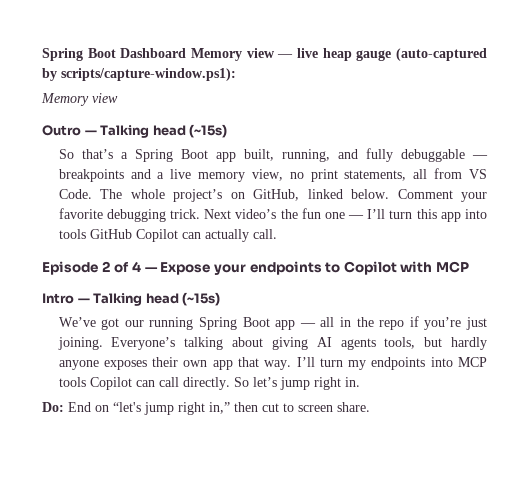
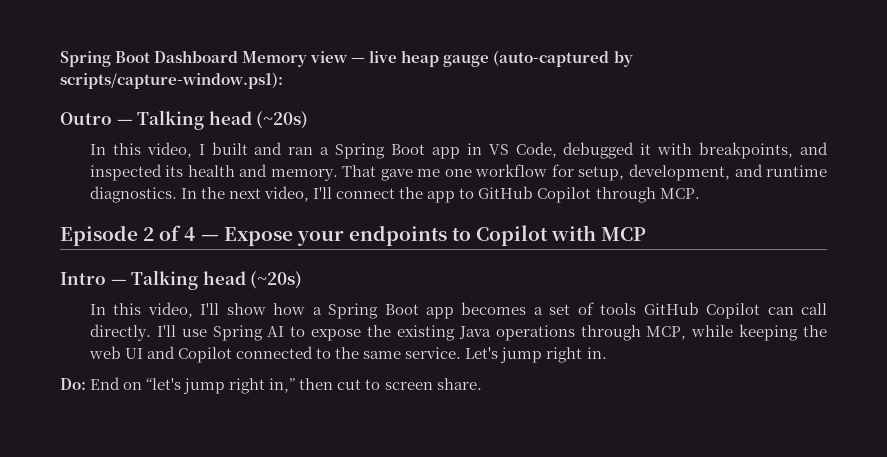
[41,93,118,106] // Memory view -> (283, 80) none
[189,124,228,138] [58,148,488,162] [58,168,487,182] [58,189,487,202] [58,208,488,222] [58,229,277,242] (~15s) // So that’s a Spring Boot app built, running, and fully debuggable — breakpoints and a live memory view, no print statements, all from VS Code. The whole project’s on GitHub, linked below. Comment your favorite debugging trick. Next video’s the fun one — I’ll turn this app into tools GitHub Copilot can actually call. -> [256,111,309,129] [89,142,828,159] [89,164,828,181] [89,186,700,203] (~20s) // In this video, I built and ran a Spring Boot app in VS Code, debugged it with breakpoints, and inspected its health and memory. That gave me one workflow for setup, development, and runtime diagnostics. In the next video, I'll connect the app to GitHub Copilot through MCP.
[182,292,221,306] [58,316,488,330] [57,337,487,350] [58,357,487,370] [58,377,277,390] (~15s) // We’ve got our running Spring Boot app — all in the repo if you’re just joining. Everyone’s talking about giving AI agents tools, but hardly anyone exposes their own app that way. I’ll turn my endpoints into MCP tools Copilot can call directly. So let’s -> [250,271,303,289] [89,302,827,319] [89,324,828,341] [88,346,499,363] (~20s) // In this video, I'll show how a Spring Boot app becomes a set of tools GitHub Copilot can call directly. I'll use Spring AI to expose the existing Java operations through MCP, while keeping the web UI and Copilot connected to the same service. Let's

